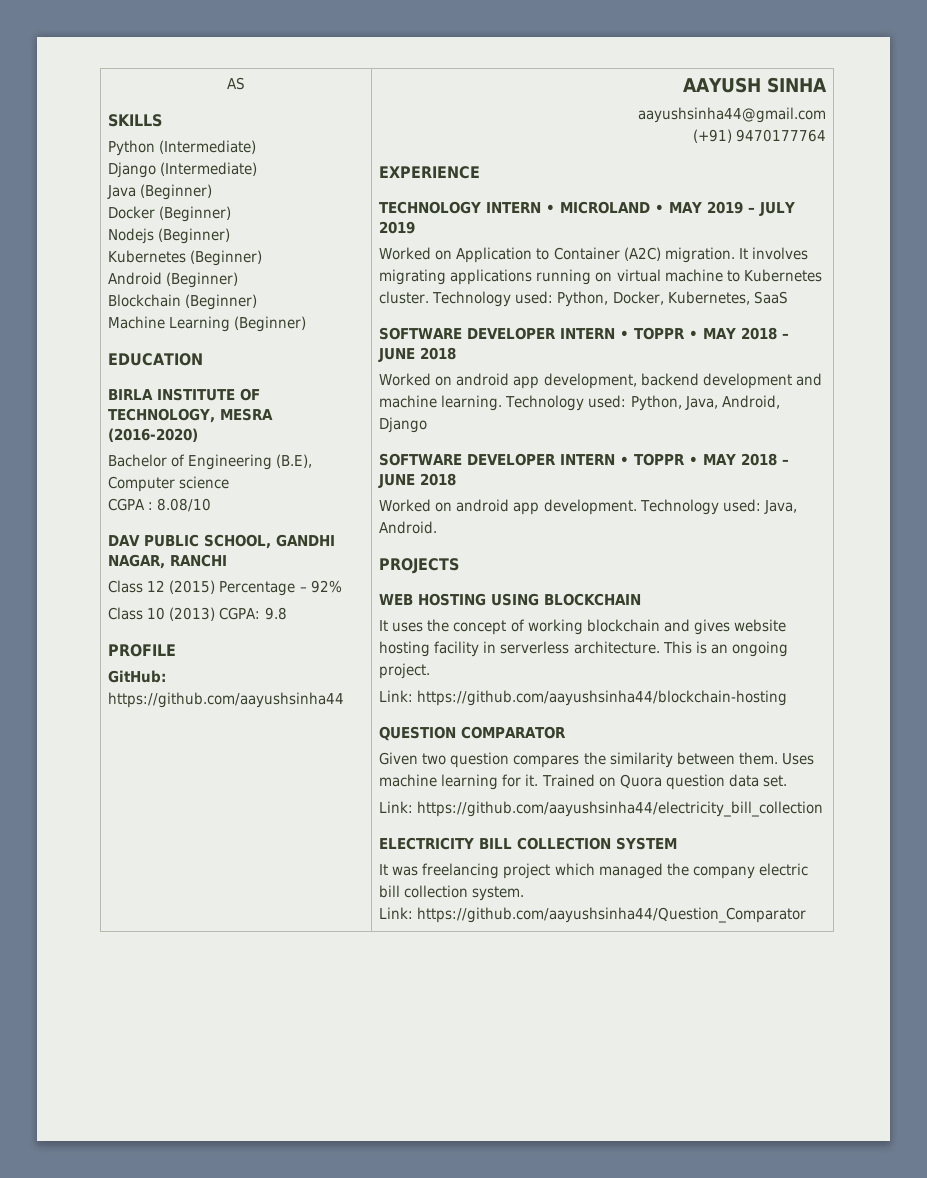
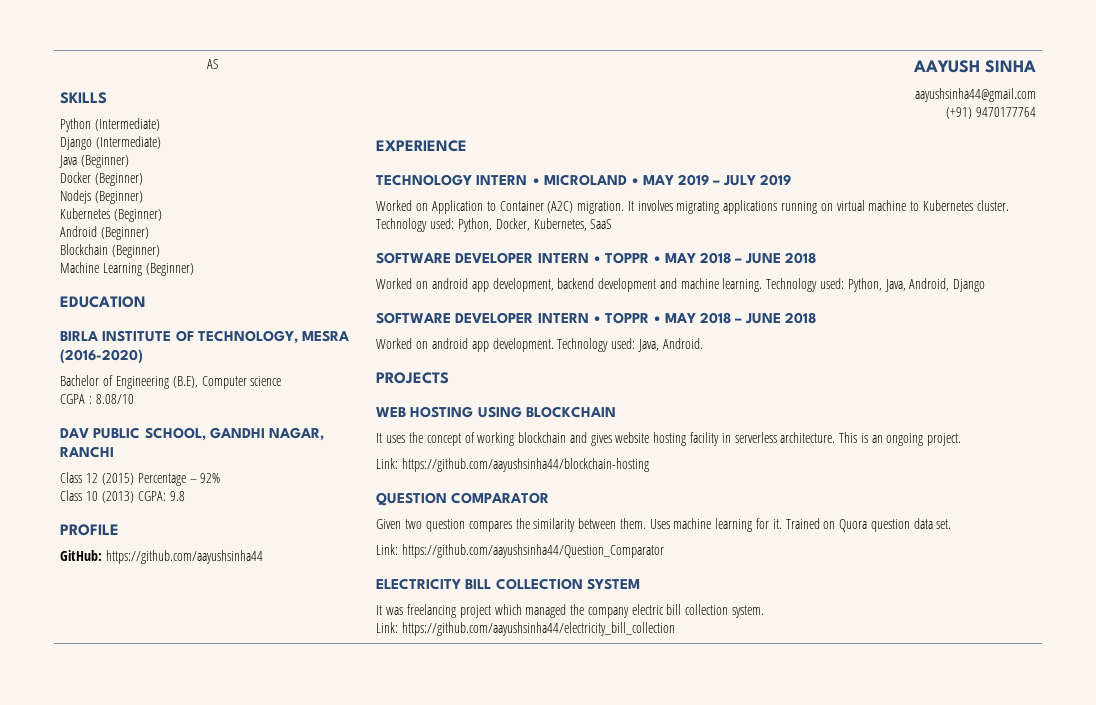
[417,801,824,817] https://github.com/aayushsinha44/electricity_bill_collection -> [402,544,665,558] https://github.com/aayushsinha44/Question_Comparator
[417,907,807,923] https://github.com/aayushsinha44/Question_Comparator -> [402,622,676,636] https://github.com/aayushsinha44/electricity_bill_collection

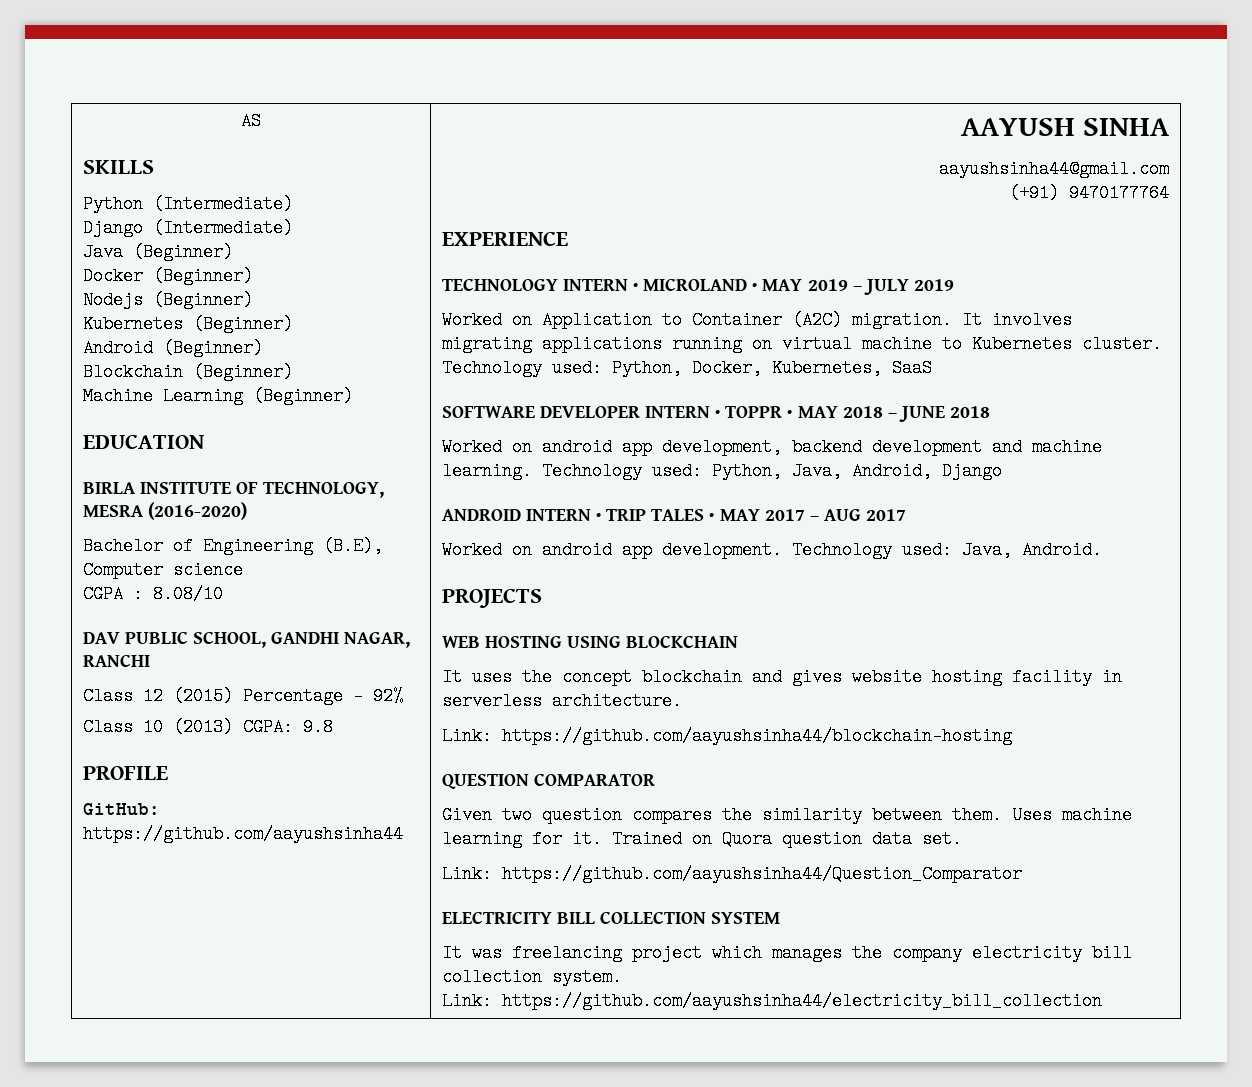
[376,312,816,324] SOFTWARE DEVELOPER INTERN • TOPPR • MAY 2018 – JUNE 2018 -> [441,509,907,521] ANDROID INTERN • TRIP TALES • MAY 2017 – AUG 2017
[464,432,515,446] of working -> (632, 677) none
[839,432,962,446] This is an ongoing project. -> (682, 701) none
[525,604,567,618] managed -> [771,944,842,962] manages
[631,604,664,615] electric -> [971,944,1082,962] electricity

